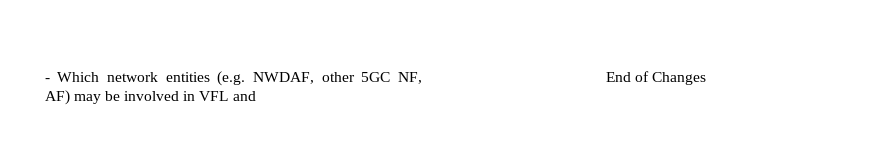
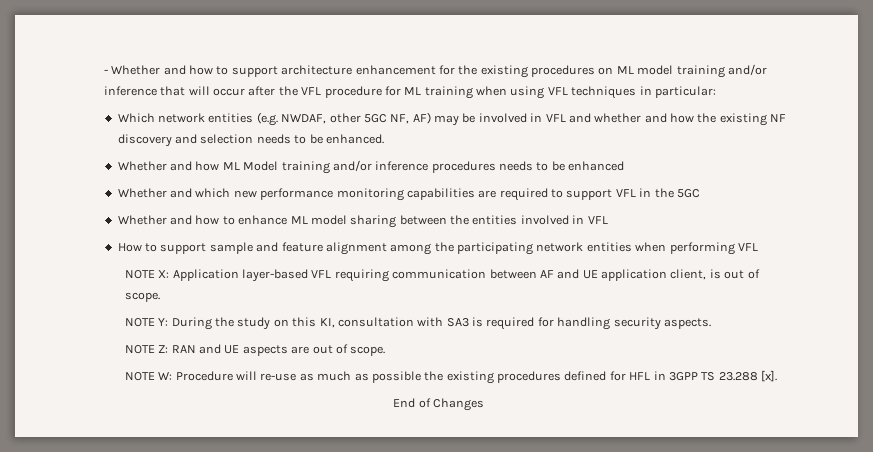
(50, 80) none -> [111,64,767,78] [103,86,716,99] Whether and how to support architecture enhancement for the existing procedures on ML model training and/or inference that will occur after the VFL procedure for ML training when using VFL techniques in particular: //
(256, 96) none -> [594,113,787,126] [117,134,384,147] [117,160,625,174] [117,188,700,201] [117,215,608,228] [117,242,758,255] [124,269,760,282] [124,292,160,302] [124,317,711,330] [124,344,386,356] [124,370,778,384] whether and how the existing NF discovery and selection needs to be enhanced. // Whether and how ML Model training and/or inference procedures needs to be enhanced // Whether and which new performance monitoring capabilities are required to support VFL in the 5GC // Whether and how to enhance ML model sharing between the entities involved in VFL // How to support sample and feature alignment among the participating network entities when performing VFL // NOTE X: Application layer-based VFL requiring communication between AF and UE application client, is out of scope. // NOTE Y: During the study on this KI, consultation with SA3 is required for handling security aspects. // NOTE Z: RAN and UE aspects are out of scope. // NOTE W: Procedure will re-use as much as possible the existing procedures defined for HFL in 3GPP TS 23.288 [x].

